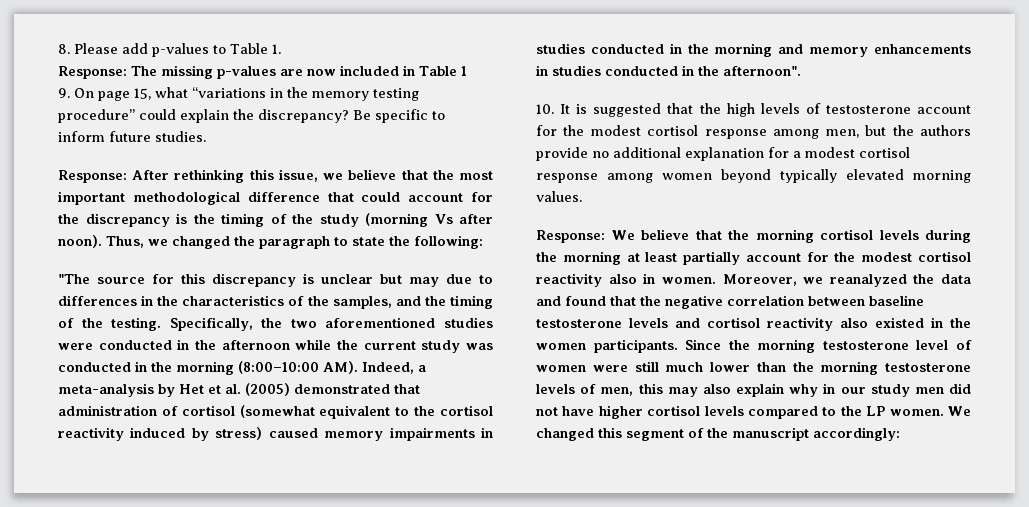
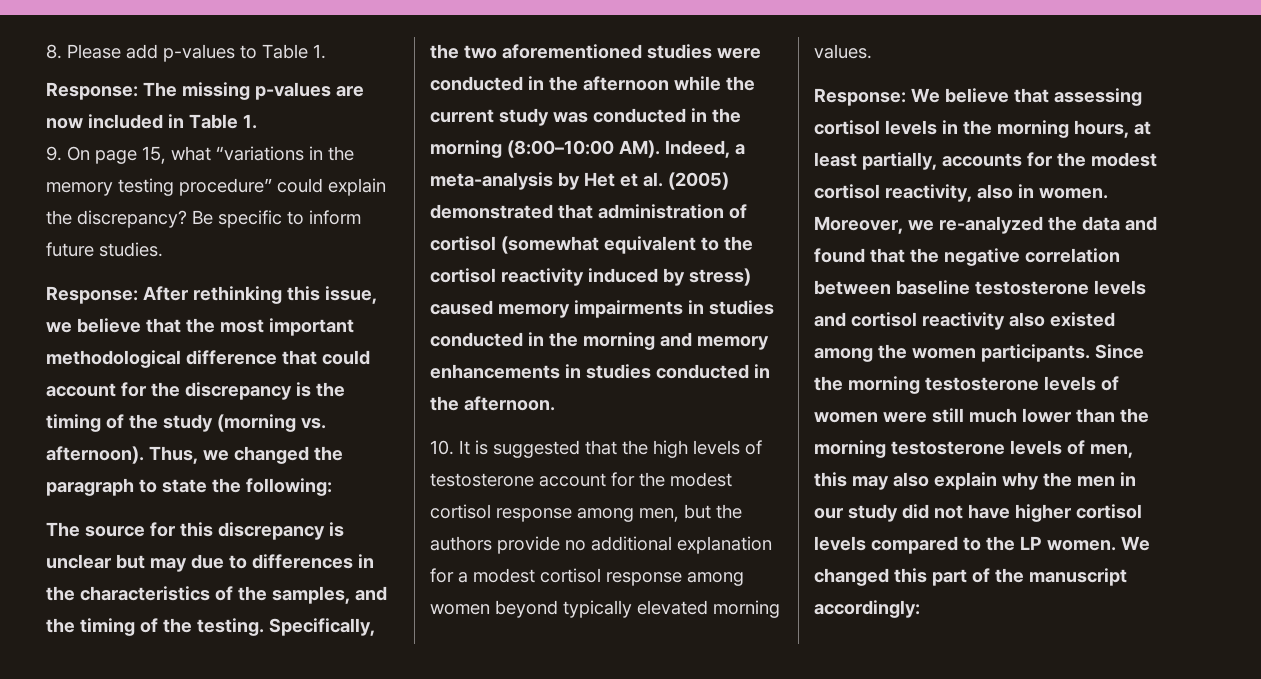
[460,66,467,76] 1 -> [243,114,257,129] 1.
[434,214,493,224] [58,235,102,248] Vs after noon). -> [301,418,326,429] [46,446,144,464] vs. afternoon).
[58,274,90,284] "The -> [46,522,80,537] The
[723,66,801,76] afternoon". -> [464,396,555,411] afternoon.
[728,229,971,243] [536,251,971,265] [536,273,602,287] the morning cortisol levels during the morning at least partially account for the modest cortisol reactivity -> [1054,88,1142,106] [814,120,1151,138] [814,152,1157,170] [814,184,972,202] assessing cortisol levels in the morning hours, at least partially, accounts for the modest cortisol reactivity,
[829,274,907,287] reanalyzed -> [939,216,1043,234] re-analyzed
[931,317,943,328] in -> [814,348,873,362] among
[916,340,949,350] level -> [1044,376,1096,391] levels
(819, 390) none -> [1043,472,1115,487] the men
[914,387,944,394] men -> (898, 513) none
[626,429,684,441] segment -> [932,569,967,586] part

